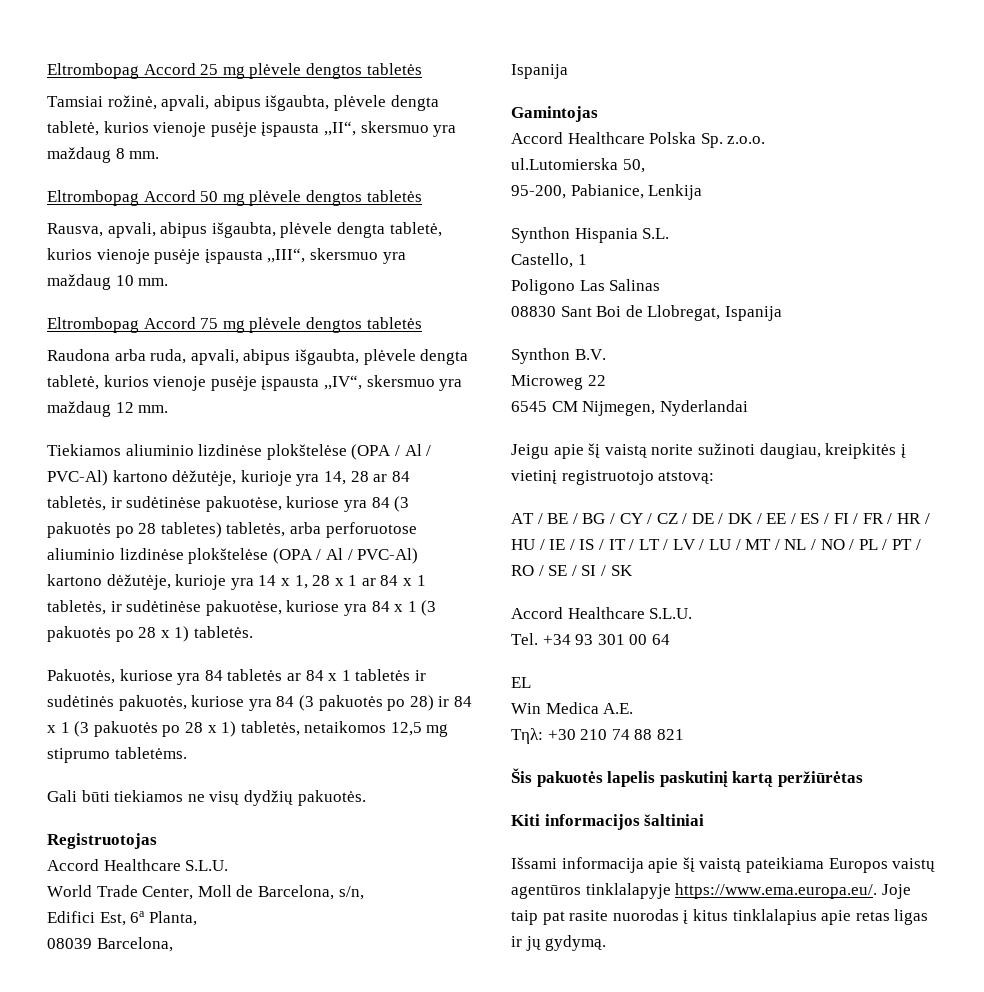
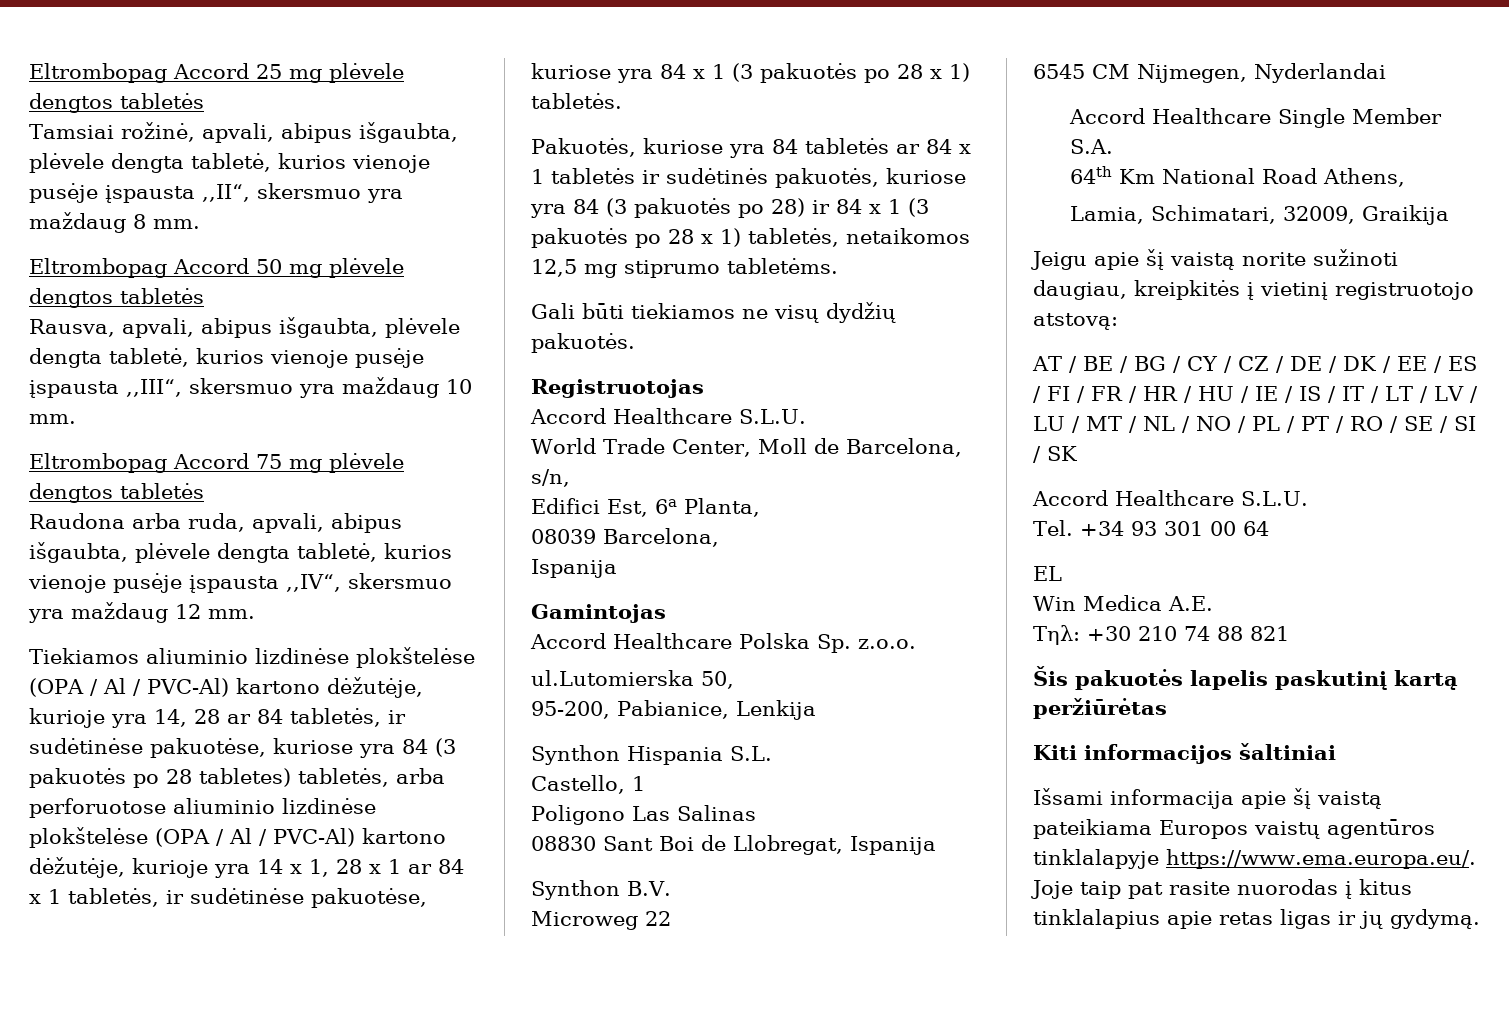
(748, 408) none -> [1069,108,1443,128] [1070,139,1114,154] [1070,166,1406,187] [1070,205,1450,225] // Accord Healthcare Single Member S.A. // 64th Km National Road Athens, // Lamia, Schimatari, 32009, Graikija

